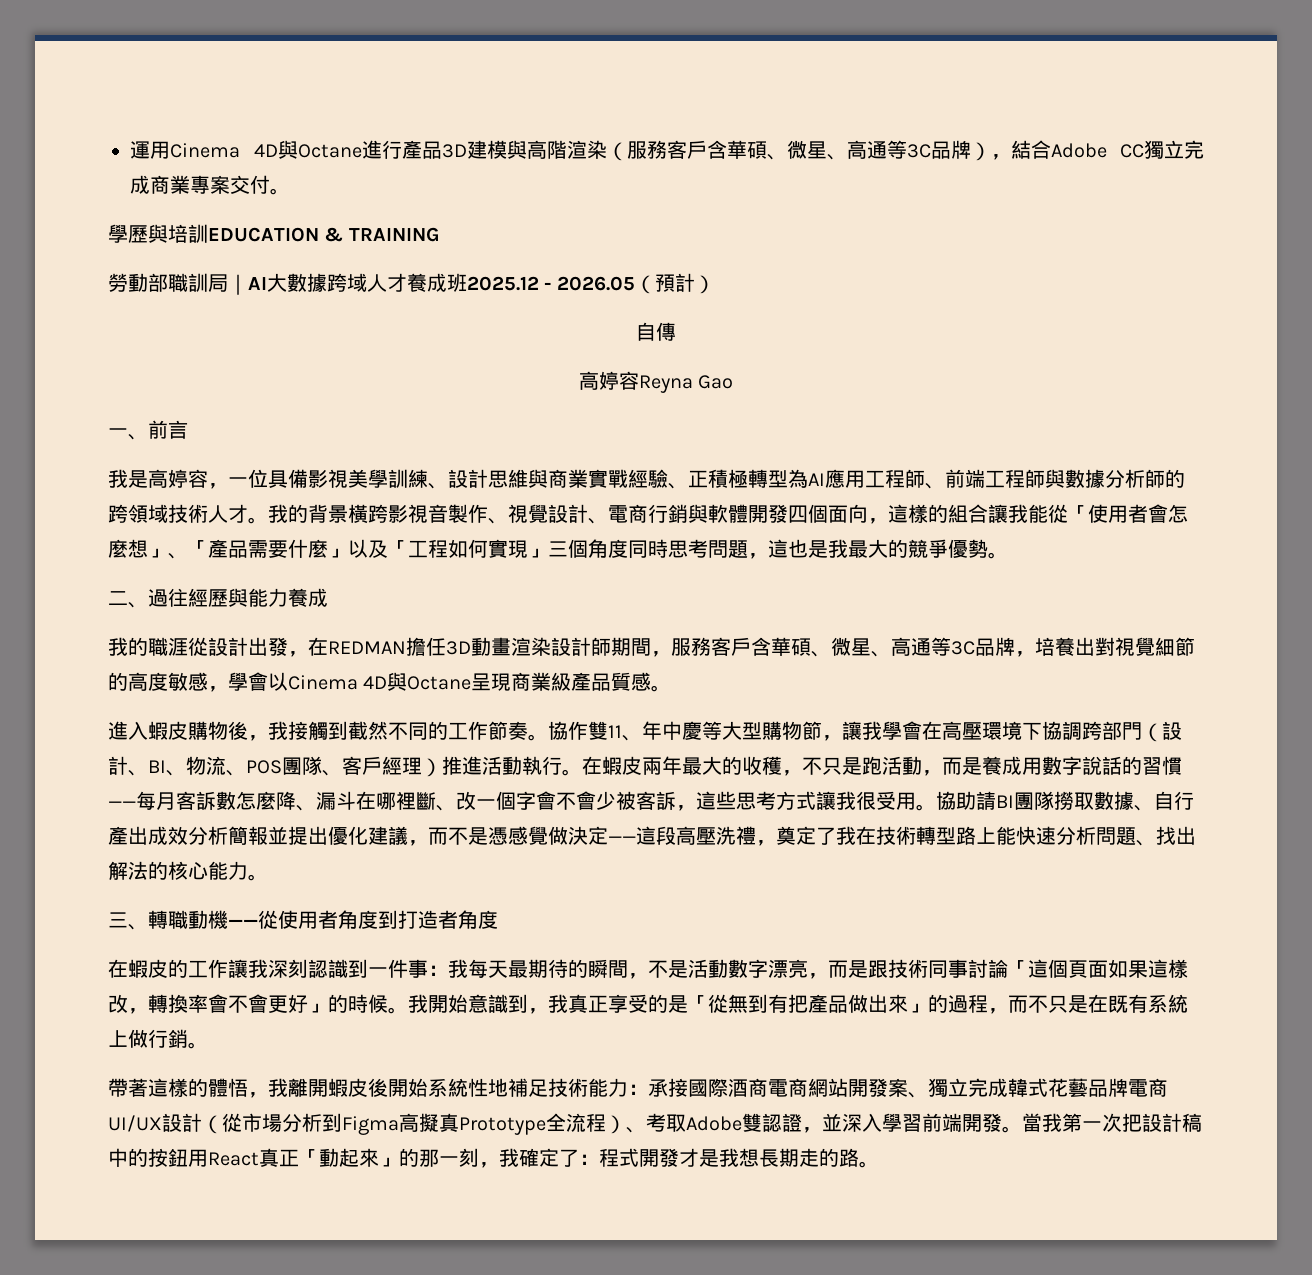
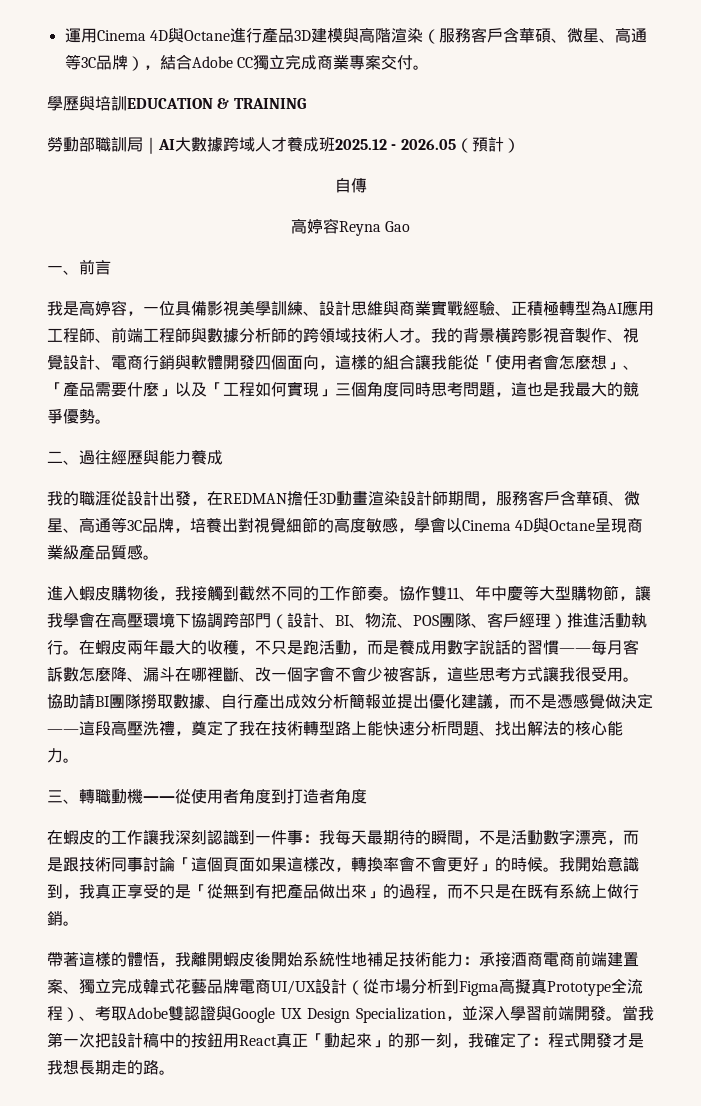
[688,1078,728,1097] 國際 -> (511, 959) none
[808,1078,888,1097] 網站開發 -> [575,951,639,967] 前端建置
(802, 1122) none -> [216,1006,446,1023] 與Google UX Design Specialization

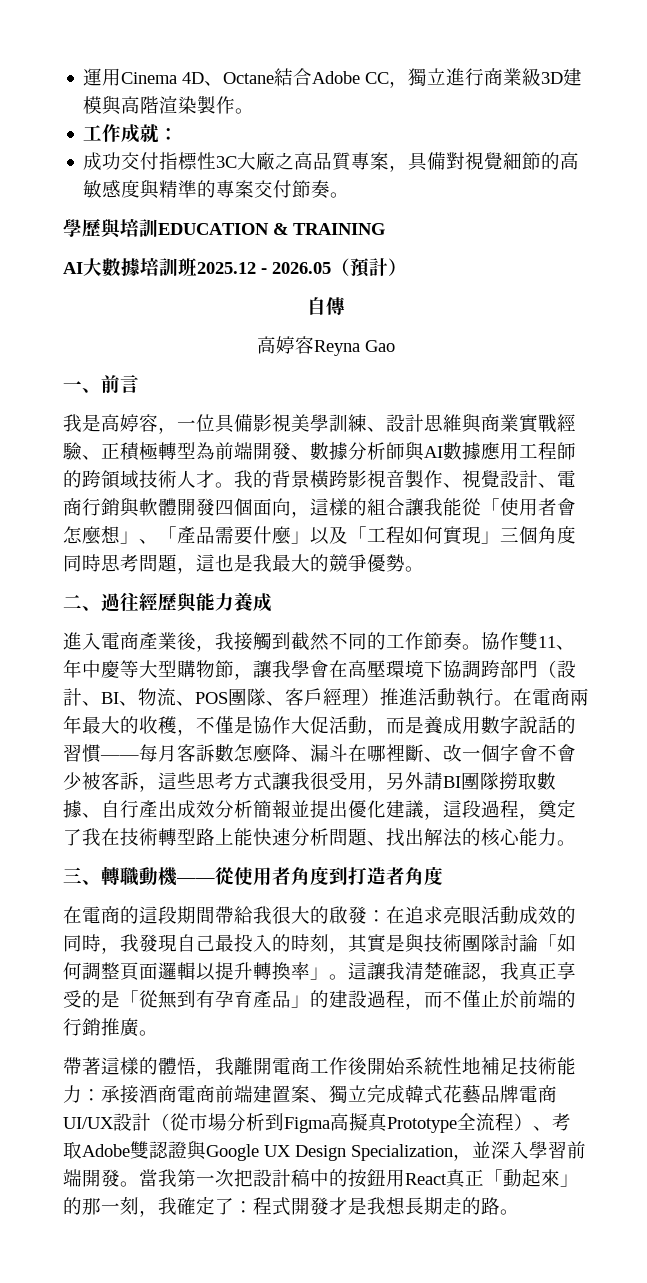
[167,27,294,43] 與Octane進行產品 -> [204,68,542,88] 、Octane結合Adobe CC，獨立進行商業級
[422,27,647,44] [64,54,349,71] （服務客戶含華碩、微星、高通等3C品牌），結合Adobe CC獨立完成商業 -> [197,95,255,114] [83,124,179,143] [83,152,580,172] [83,179,217,199] 製作。 // 工作成就： // 成功交付指標性3C大廠之高品質專案，具備對視覺細節的高敏感度與精準的
(413, 62) none -> [292,180,331,199] 節奏
[47,136,319,154] 勞動部職訓局｜AI大數據跨域人才養成 -> [63,258,178,277] AI大數據培訓
[607,300,654,316] [47,327,271,343] AI應用工程師、前端工程師與數據分析 -> [215,441,557,461] 前端開發、數據分析師與AI數據應用工程
[47,490,640,506] [47,517,644,533] [47,544,159,560] // 我的職涯從設計出發，在REDMAN擔任3D動畫渲染設計師期間，服務客戶含華碩、微星、高通等3C品牌，培養出對視覺細節的高度敏感，學會以Cinema 4D與Octane呈現商業級產品質感。 -> (272, 602) none
[79,586,143,601] 蝦皮購物 -> [101,632,177,650] 電商產業
[95,640,127,655] 蝦皮 -> [532,688,570,706] 電商
[271,640,319,655] 只是跑 -> [215,716,329,734] 僅是協作大促
[623,677,639,682] [47,694,79,709] 。協助 -> [367,772,424,792] ，另外
[509,693,653,709] [47,720,175,736] 而不是憑感覺做決定——這段高壓洗禮 -> [443,800,519,818] 這段過程
[63,829,639,845] [47,856,639,872] [47,884,63,899] 蝦皮的工作讓我深刻認識到一件事：我每天最期待的瞬間，不是活動數字漂亮，而是跟技術同事討論「這個頁面如果這樣改，轉換率會不會更好」的時候。我開始意識到 -> [82,906,576,925] [63,933,576,954] [63,962,482,981] 電商的這段期間帶給我很大的啟發：在追求亮眼活動成效的同時，我發現自己最投入的時刻，其實是與技術團隊討論「如何調整頁面邏輯以提升轉換率」。這讓我清楚確認
[271,884,639,899] [47,911,63,926] 把產品做出來」的過程，而不只是在既有系統上做行銷 -> [215,990,576,1010] [63,1018,140,1037] 孕育產品」的建設過程，而不僅止於前端的行銷推廣
[223,952,255,967] 蝦皮 -> [272,1057,348,1075] 電商工作

